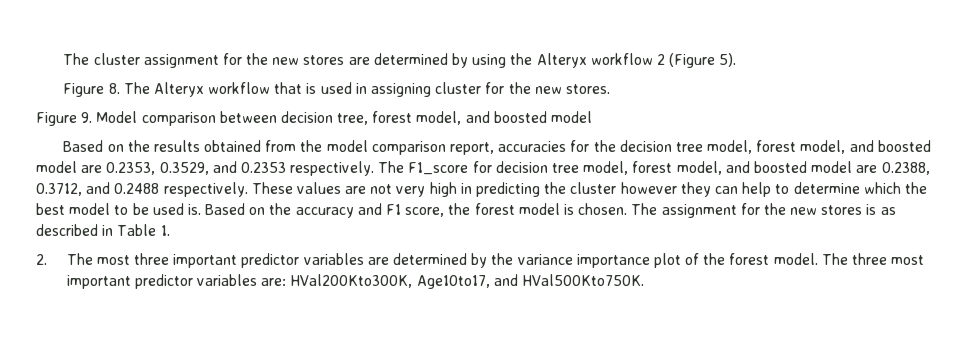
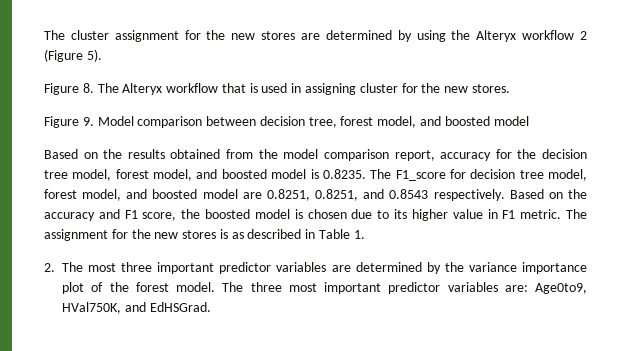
[498,141,567,152] accuracies -> [440,152,492,161] accuracy
[81,161,375,176] are 0.2353, 0.3529, and 0.2353 respectively. -> [310,169,366,179] is 0.8235.
[881,162,930,175] [36,182,927,197] [36,203,201,215] 0.2388, 0.3712, and 0.2488 respectively. These values are not very high in predicting the cluster however they can help to determine which the best model to be used is. -> [266,189,505,201] 0.8251, 0.8251, and 0.8543 respectively.
[474,203,628,215] forest model is chosen. -> [205,209,562,221] boosted model is chosen due to its higher value in F1 metric.
[290,274,644,289] HVal200Kto300K, Age10to17, and HVal500Kto750K. -> [535,283,587,294] [62,302,211,314] Age0to9, HVal750K, and EdHSGrad.

